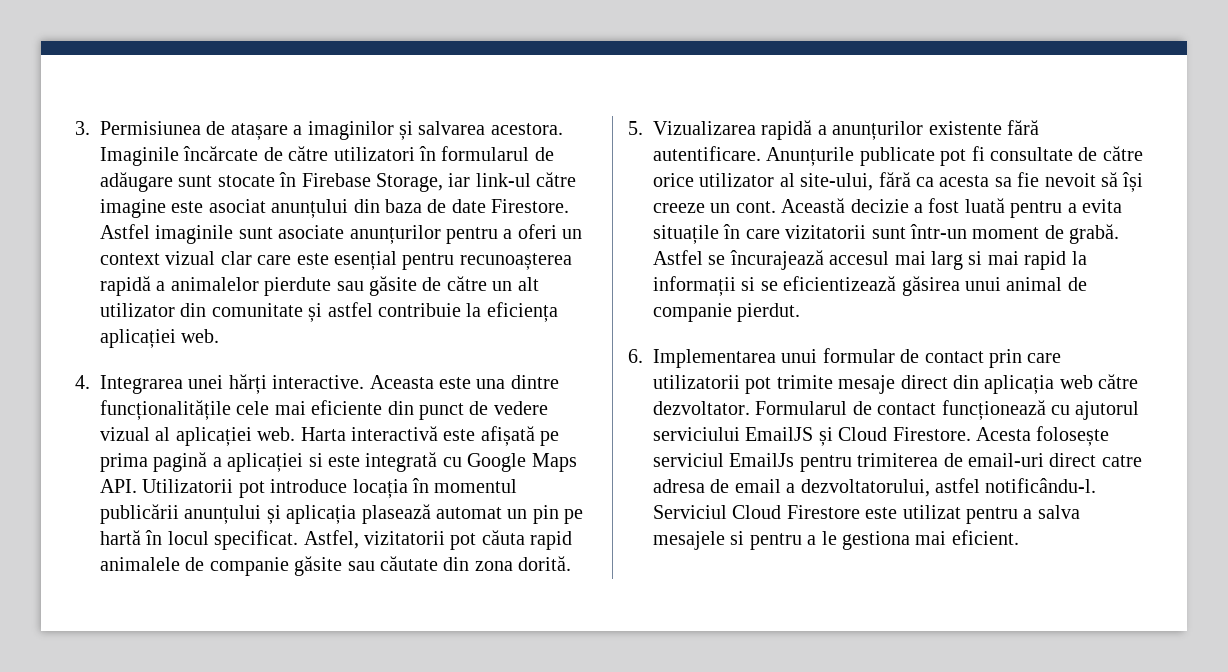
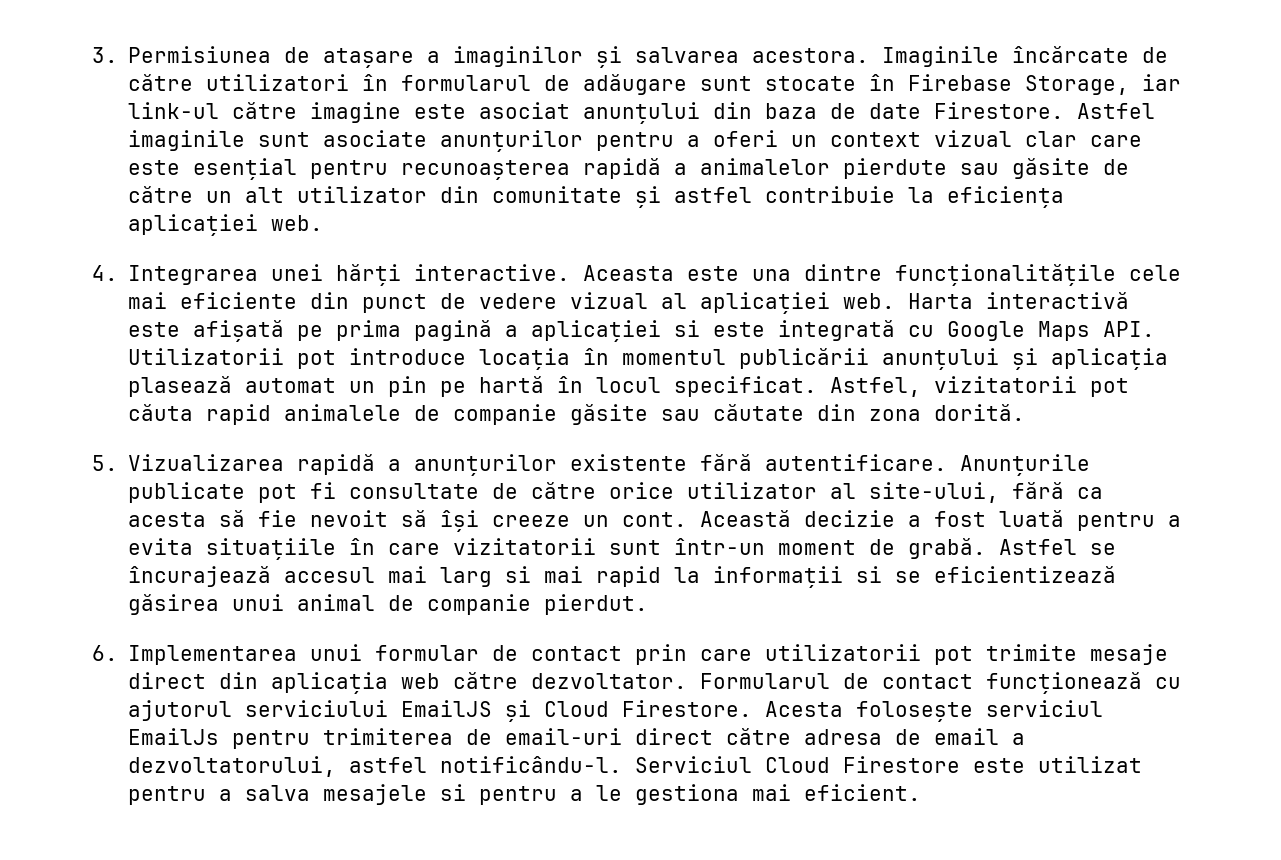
[994,177,1012,187] sa -> [219,510,246,527] să
[653,225,719,244] situațile -> [206,538,337,560] situațiile
[1101,455,1142,467] catre -> [726,728,792,745] către

